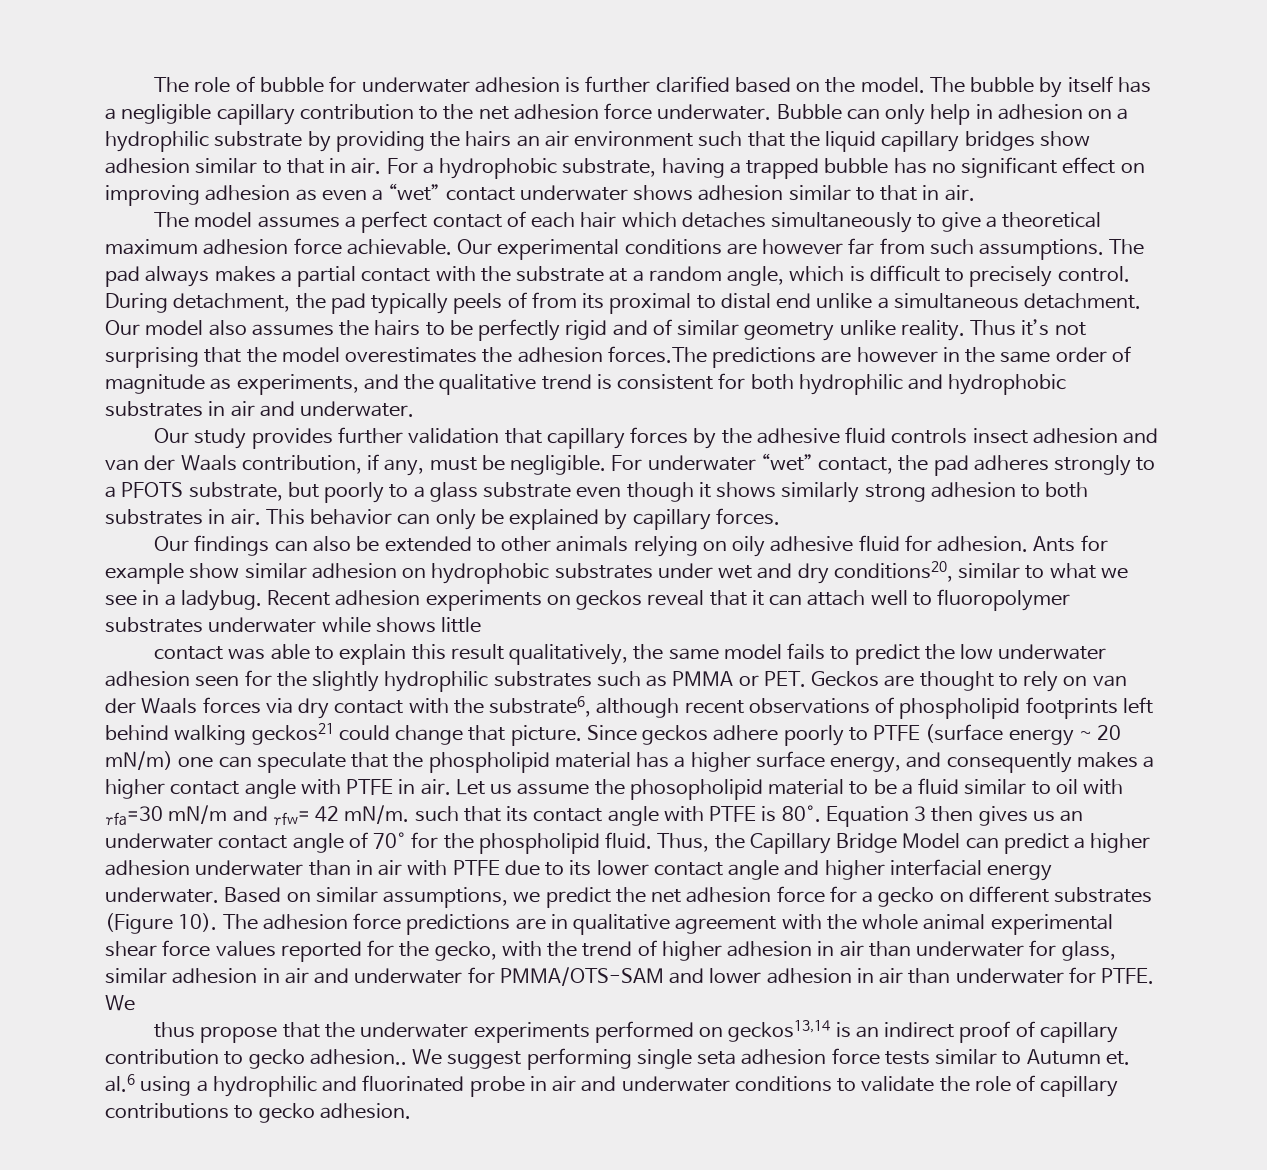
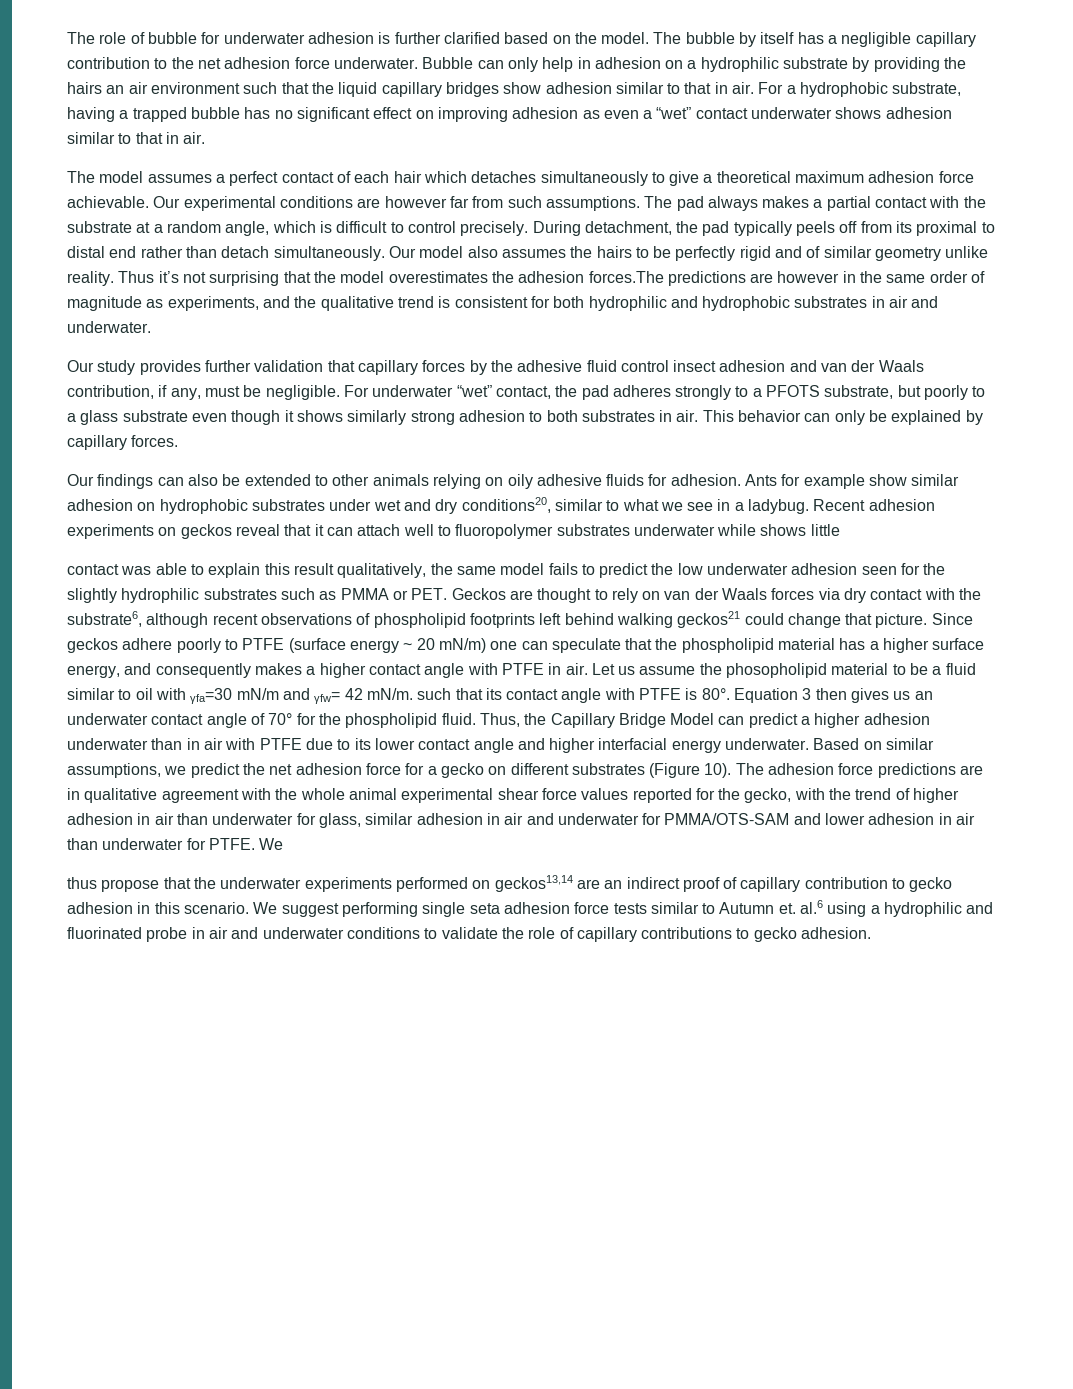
[969,266,1130,287] precisely control. -> [407,221,529,236] control precisely.
[507,292,527,308] of -> [839,221,858,233] off
[816,293,1142,309] unlike a simultaneous detachment. -> [140,246,385,261] rather than detach simultaneously.
[891,428,968,444] controls -> [620,360,669,372] control
[858,535,900,551] fluid -> [606,474,645,486] fluids
[835,1022,851,1038] is -> [576,879,600,889] are
[309,1049,407,1065] adhesion.. -> [67,902,249,914] adhesion in this scenario.

